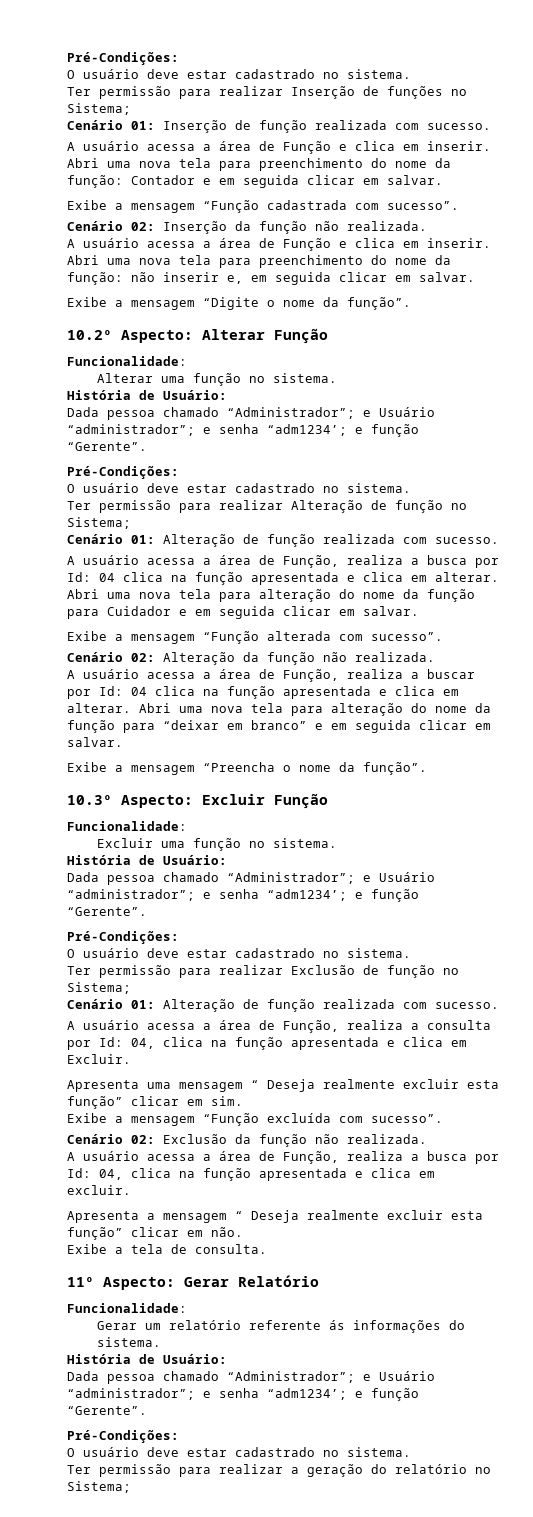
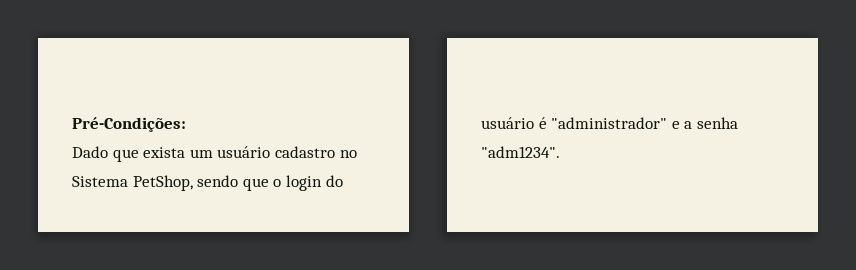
[67,51,179,65] [67,69,411,79] [67,86,467,99] [67,103,131,115] [67,120,491,133] [67,141,491,154] [67,158,451,171] [67,175,443,188] [67,200,459,213] [67,221,427,234] [67,238,491,251] [67,255,451,268] [67,272,475,285] [67,297,411,310] [67,328,328,344] [67,356,187,366] [97,373,338,386] [67,390,227,400] [67,407,435,420] [67,424,419,437] [67,442,147,451] [67,465,179,479] [67,483,411,493] [67,500,467,513] [67,517,131,529] [67,534,499,547] [67,555,499,568] [67,572,499,585] [67,589,475,602] [67,606,419,619] [67,631,443,644] [67,652,435,665] [67,669,475,682] [67,686,459,699] [67,703,491,716] [67,720,491,733] [67,737,123,747] [67,762,427,775] [67,793,328,809] [67,821,187,831] [97,838,338,851] [67,855,227,865] [67,872,435,885] [67,889,419,902] [67,907,147,916] [67,930,179,944] [67,948,411,958] [67,965,459,978] [67,982,131,994] [67,999,499,1012] [67,1020,491,1033] [67,1037,467,1050] [67,1054,131,1064] [67,1079,499,1092] [67,1096,243,1109] [67,1113,443,1126] [67,1134,427,1147] [67,1151,499,1164] [67,1168,435,1181] [67,1185,131,1195] [67,1210,483,1223] [67,1227,243,1240] [67,1244,267,1254] [67,1275,319,1290] [67,1303,187,1313] [97,1320,466,1333] [97,1337,162,1347] [67,1354,227,1364] [67,1371,435,1384] [67,1388,419,1401] [67,1406,147,1415] [67,1429,179,1443] [67,1447,411,1457] [67,1464,491,1477] [67,1481,131,1493] Pré-Condições: // O usuário deve estar cadastrado no sistema. // Ter permissão para realizar Inserção de funções no Sistema; // Cenário 01: Inserção de função realizada com sucesso. // A usuário acessa a área de Função e clica em inserir. Abri uma nova tela para preenchimento do nome da função: Contador e em seguida clicar em salvar. // Exibe a mensagem “Função cadastrada com sucesso”. // Cenário 02: Inserção da função não realizada. // A usuário acessa a área de Função e clica em inserir. Abri uma nova tela para preenchimento do nome da função: não inserir e, em seguida clicar em salvar. // Exibe a mensagem “Digite o nome da função”. // 10.2º Aspecto: Alterar Função // Funcionalidade: // Alterar uma função no sistema. // História de Usuário: // Dada pessoa chamado “Administrador”; e Usuário “administrador”; e senha “adm1234’; e função “Gerente”. // Pré-Condições: // O usuário deve estar cadastrado no sistema. // Ter permissão para realizar Alteração de função no Sistema; // Cenário 01: Alteração de função realizada com sucesso. // A usuário acessa a área de Função, realiza a busca por Id: 04 clica na função apresentada e clica em alterar. Abri uma nova tela para alteração do nome da função para Cuidador e em seguida clicar em salvar. // Exibe a mensagem “Função alterada com sucesso”. // Cenário 02: Alteração da função não realizada. // A usuário acessa a área de Função, realiza a buscar por Id: 04 clica na função apresentada e clica em alterar. Abri uma nova tela para alteração do nome da função para “deixar em branco” e em seguida clicar em salvar. // Exibe a mensagem “Preencha o nome da função”. // 10.3º Aspecto: Excluir Função // Funcionalidade: // Excluir uma função no sistema. // História de Usuário: // Dada pessoa chamado “Administrador”; e Usuário “administrador”; e senha “adm1234’; e função “Gerente”. // Pré-Condições: // O usuário deve estar cadastrado no sistema. // Ter permissão para realizar Exclusão de função no Sistema; // Cenário 01: Alteração de função realizada com sucesso. // A usuário acessa a área de Função, realiza a consulta por Id: 04, clica na função apresentada e clica em Excluir. // Apresenta uma mensagem “ Deseja realmente excluir esta função” clicar em sim. // Exibe a mensagem “Função excluída com sucesso”. // Cenário 02: Exclusão da função não realizada. // A usuário acessa a área de Função, realiza a busca por Id: 04, clica na função apresentada e clica em excluir. // Apresenta a mensagem “ Deseja realmente excluir esta função” clicar em não. // Exibe a tela de consulta. // 11º Aspecto: Gerar Relatório // Funcionalidade: // Gerar um relatório referente ás informações do sistema. // História de Usuário: // Dada pessoa chamado “Administrador”; e Usuário “administrador”; e senha “adm1234’; e função “Gerente”. // Pré-Condições: // O usuário deve estar cadastrado no sistema. // Ter permissão para realizar a geração do relatório no Sistema; -> [72,117,186,132] [72,146,357,162] [72,175,343,191] [481,117,738,129] [481,146,560,158] Pré-Condições: // Dado que exista um usuário cadastro no Sistema PetShop, sendo que o login do usuário é "administrador" e a senha "adm1234".

